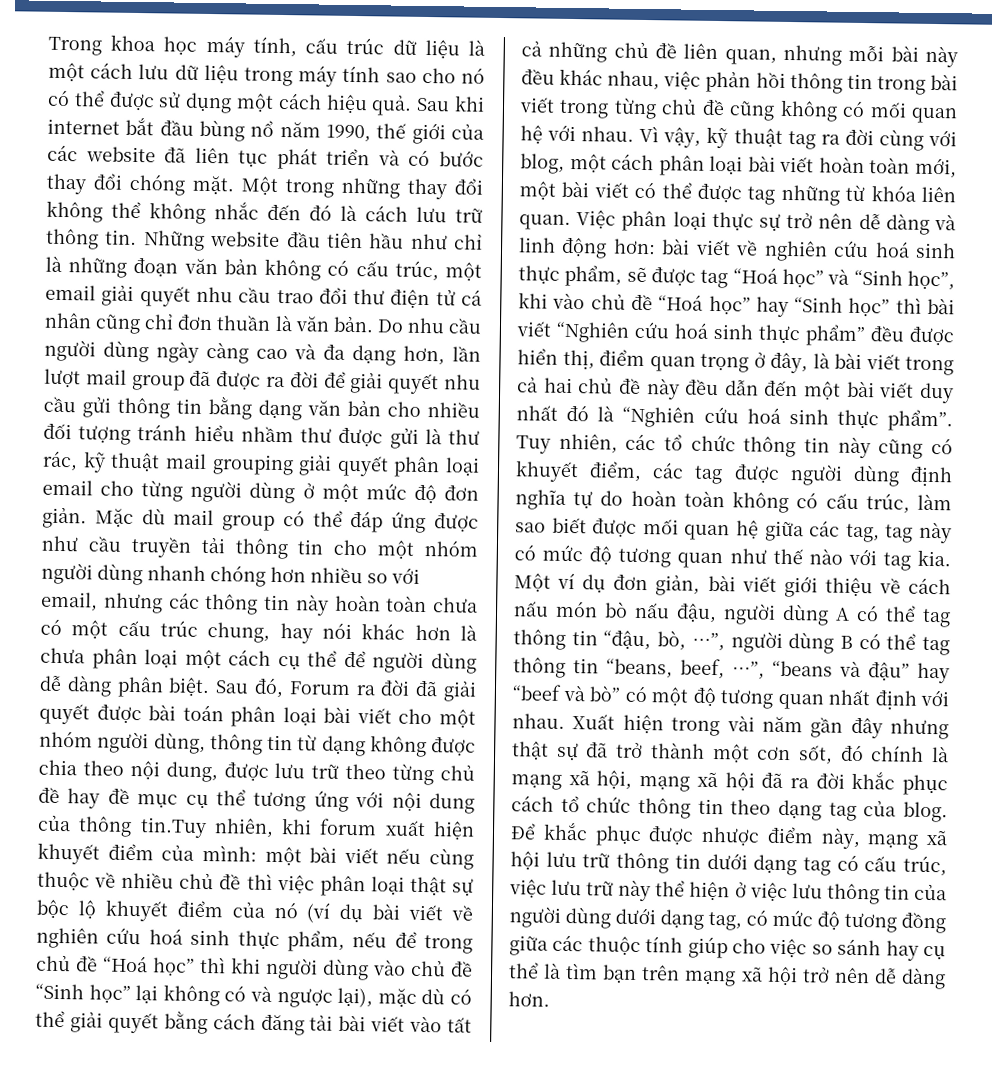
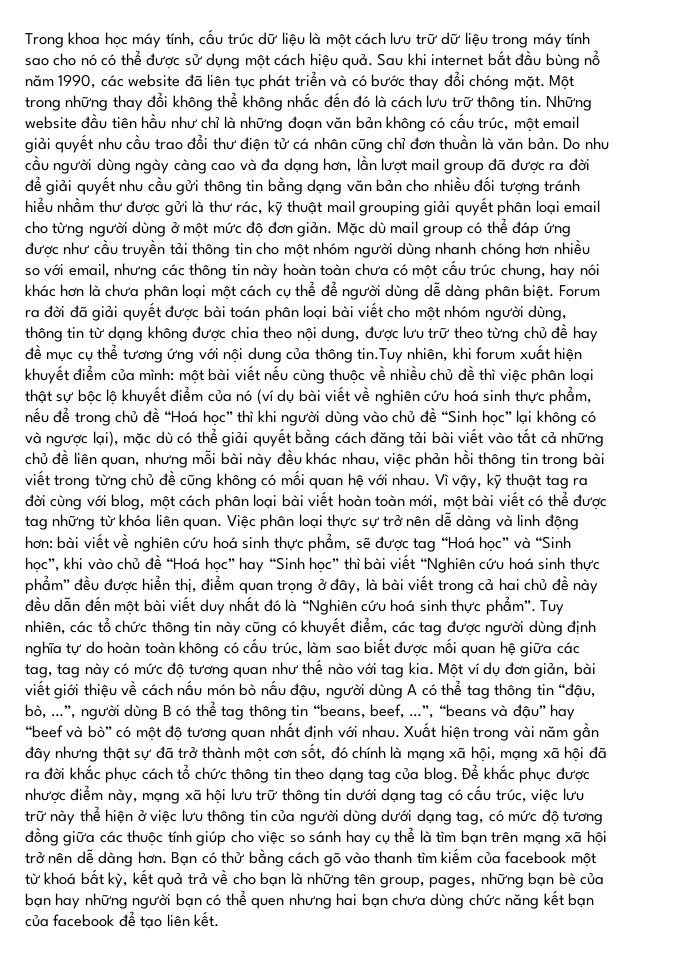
(170, 72) none -> [415,33,437,45] trữ
[376,122,484,145] thế giới của -> (97, 81) none
[215,677,284,699] Sau đó, -> (555, 291) none
(550, 999) none -> [171,848,596,867] [25,869,605,888] [25,890,595,909] [25,911,220,929] Bạn có thử bằng cách gõ vào thanh tìm kiếm của facebook một từ khoá bất kỳ, kết quả trả về cho bạn là những tên group, pages, những bạn bè của bạn hay những người bạn có thể quen nhưng hai bạn chưa dùng chức năng kết bạn của facebook để tạo liên kết.

